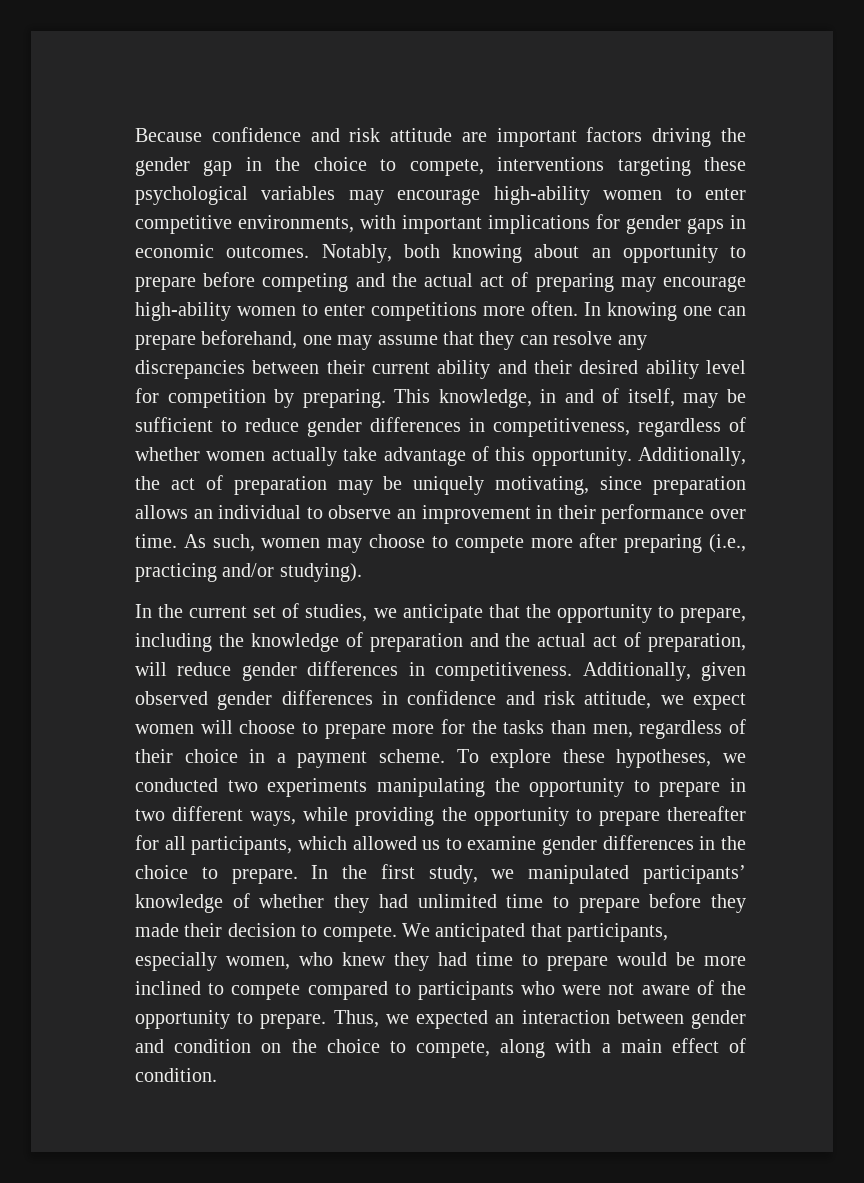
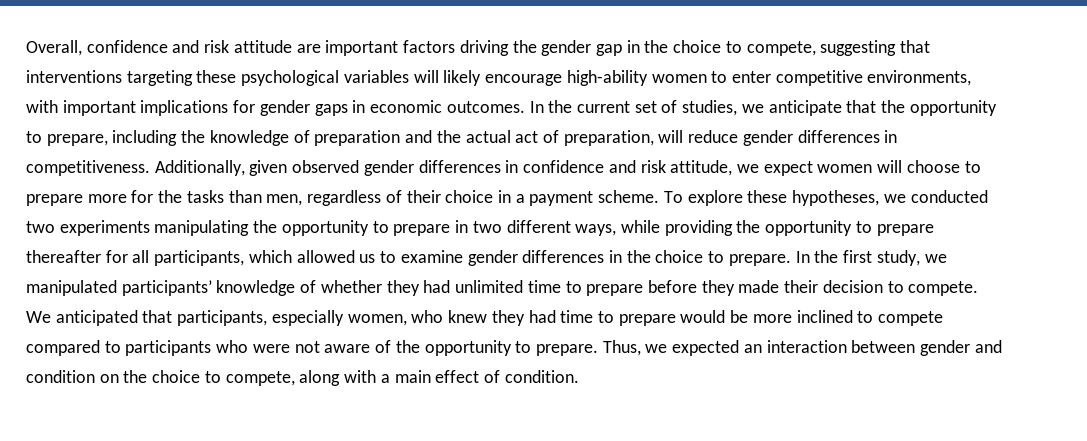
[135,128,202,142] Because -> [26,40,82,56] Overall,
(484, 167) none -> [820,40,931,56] suggesting that
[348,190,384,205] may -> [413,70,482,86] will likely
[321,244,746,263] [135,272,746,292] [135,301,746,321] [135,330,647,350] [135,360,746,379] [135,388,746,408] [135,417,746,437] [135,446,746,466] [135,475,747,495] [135,504,747,524] [135,533,746,553] [135,563,362,582] Notably, both knowing about an opportunity to prepare before competing and the actual act of preparing may encourage high-ability women to enter competitions more often. In knowing one can prepare beforehand, one may assume that they can resolve any discrepancies between their current ability and their desired ability level for competition by preparing. This knowledge, in and of itself, may be sufficient to reduce gender differences in competitiveness, regardless of whether women actually take advantage of this opportunity. Additionally, the act of preparation may be uniquely motivating, since preparation allows an individual to observe an improvement in their performance over time. As such, women may choose to compete more after preparing (i.e., practicing and/or studying). // -> (525, 107) none

